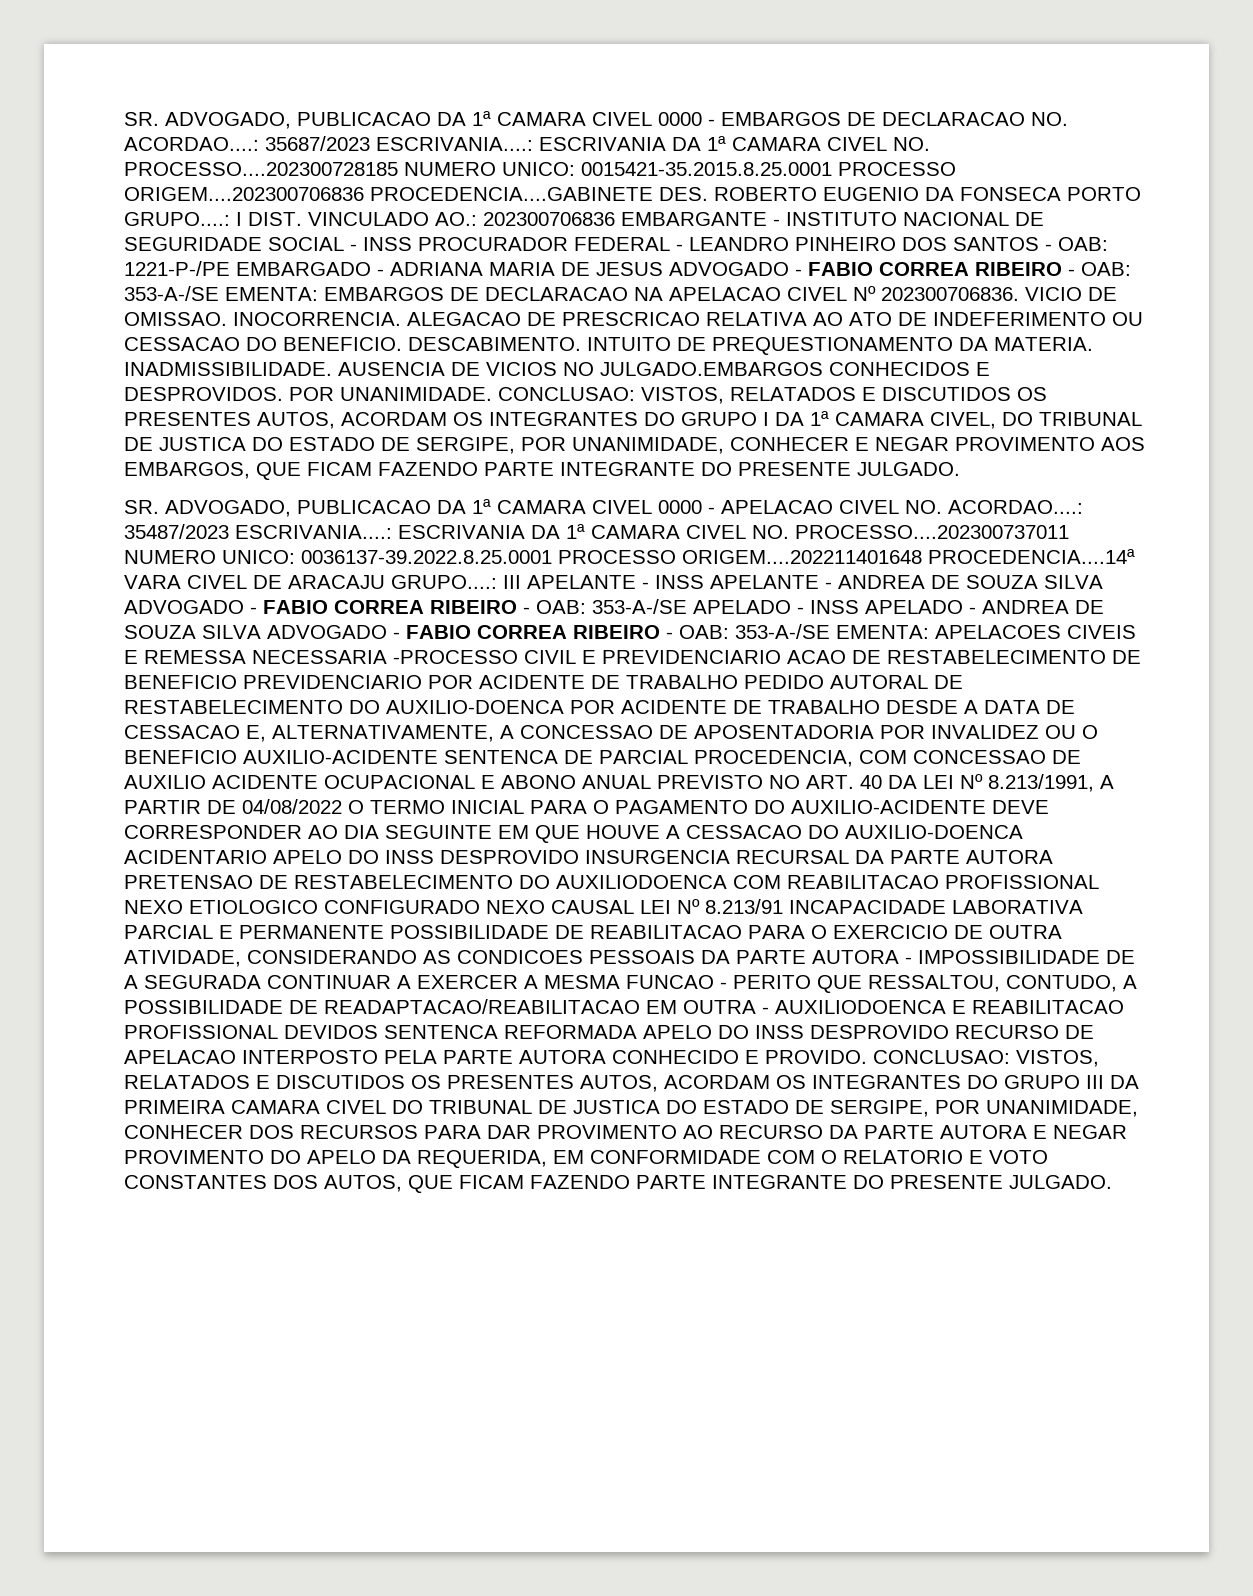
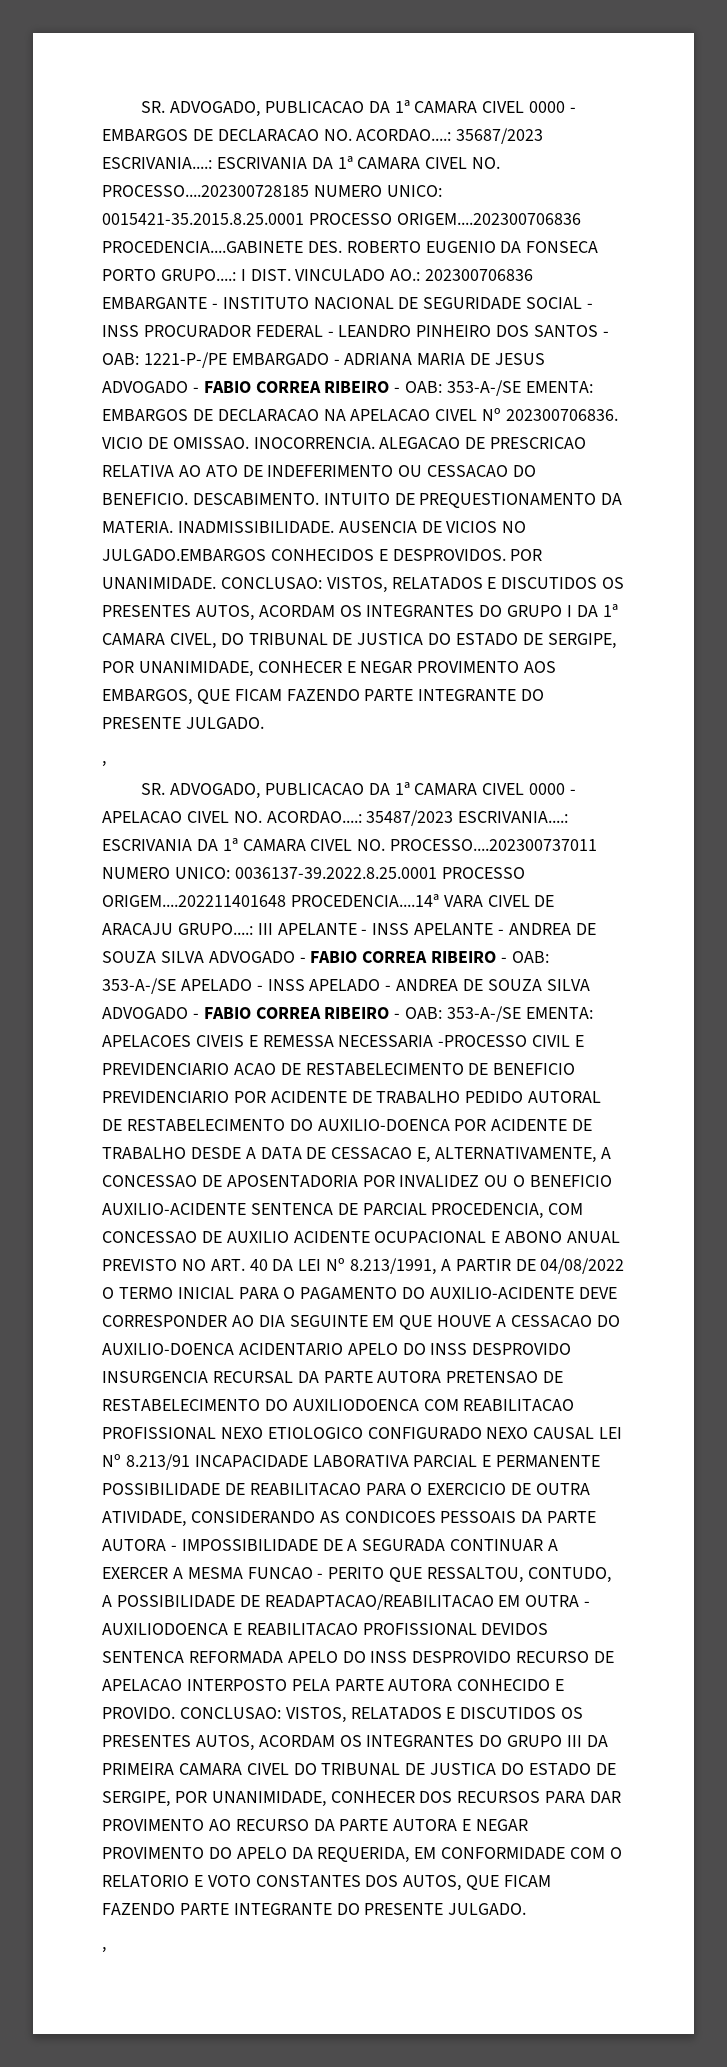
(960, 469) none -> [102,760,106,767] // ,
(1112, 1182) none -> [102,1946,106,1953] // ,

